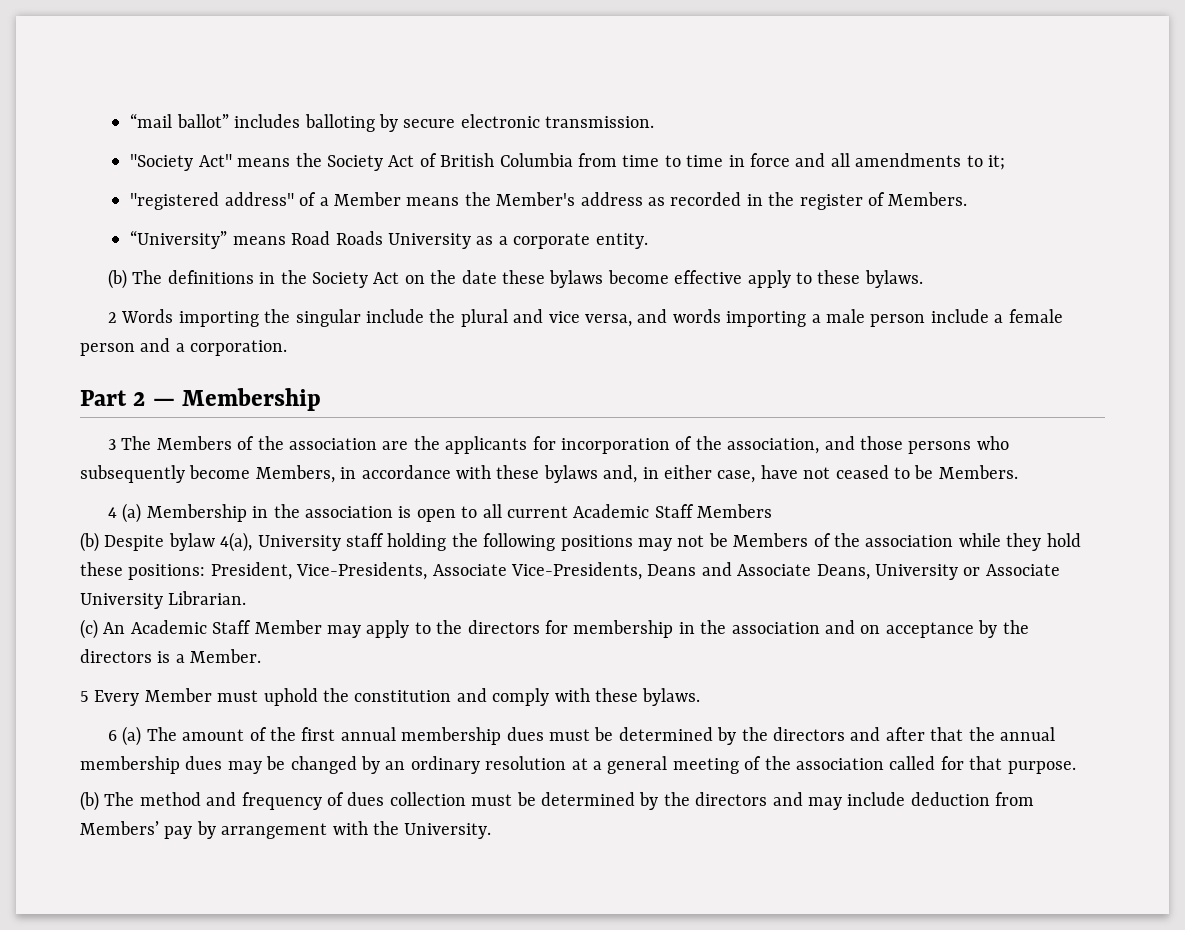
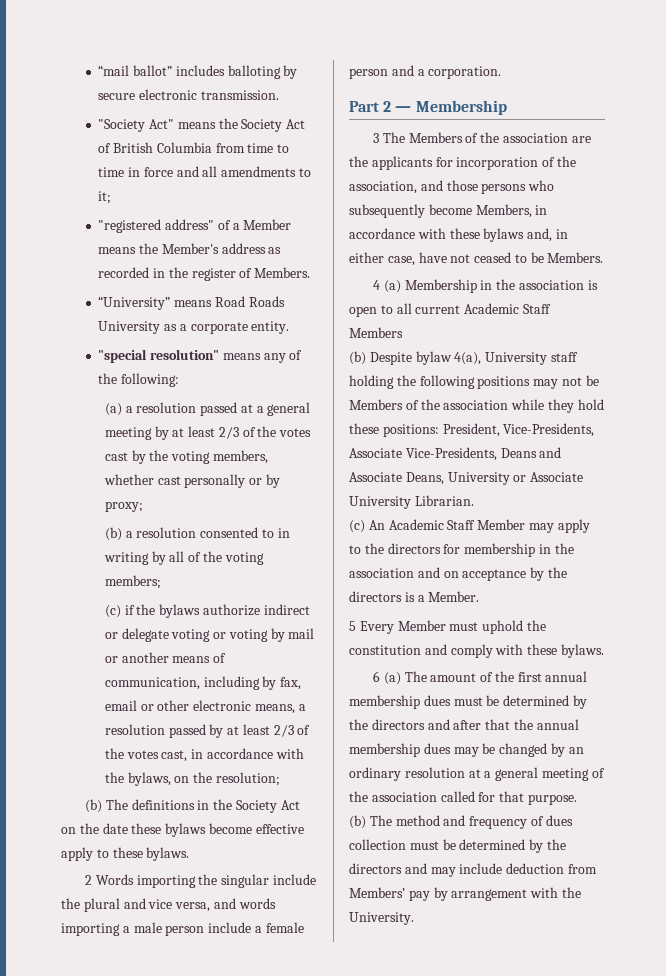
(648, 241) none -> [98,349,303,363] [98,373,180,387] [104,402,311,416] [104,426,312,440] [104,450,268,464] [103,474,280,488] [104,501,143,512] [104,527,290,541] [103,551,264,565] [104,575,161,589] [104,604,310,618] [104,628,315,642] [104,652,227,663] [104,676,302,690] [104,700,306,714] [104,724,311,738] [104,748,304,762] [104,772,280,786] // "special resolution" means any of the following: // (a) a resolution passed at a general meeting by at least 2/3 of the votes cast by the voting members, whether cast personally or by proxy; // (b) a resolution consented to in writing by all of the voting members; // (c) if the bylaws authorize indirect or delegate voting or voting by mail or another means of communication, including by fax, email or other electronic means, a resolution passed by at least 2/3 of the votes cast, in accordance with the bylaws, on the resolution;

